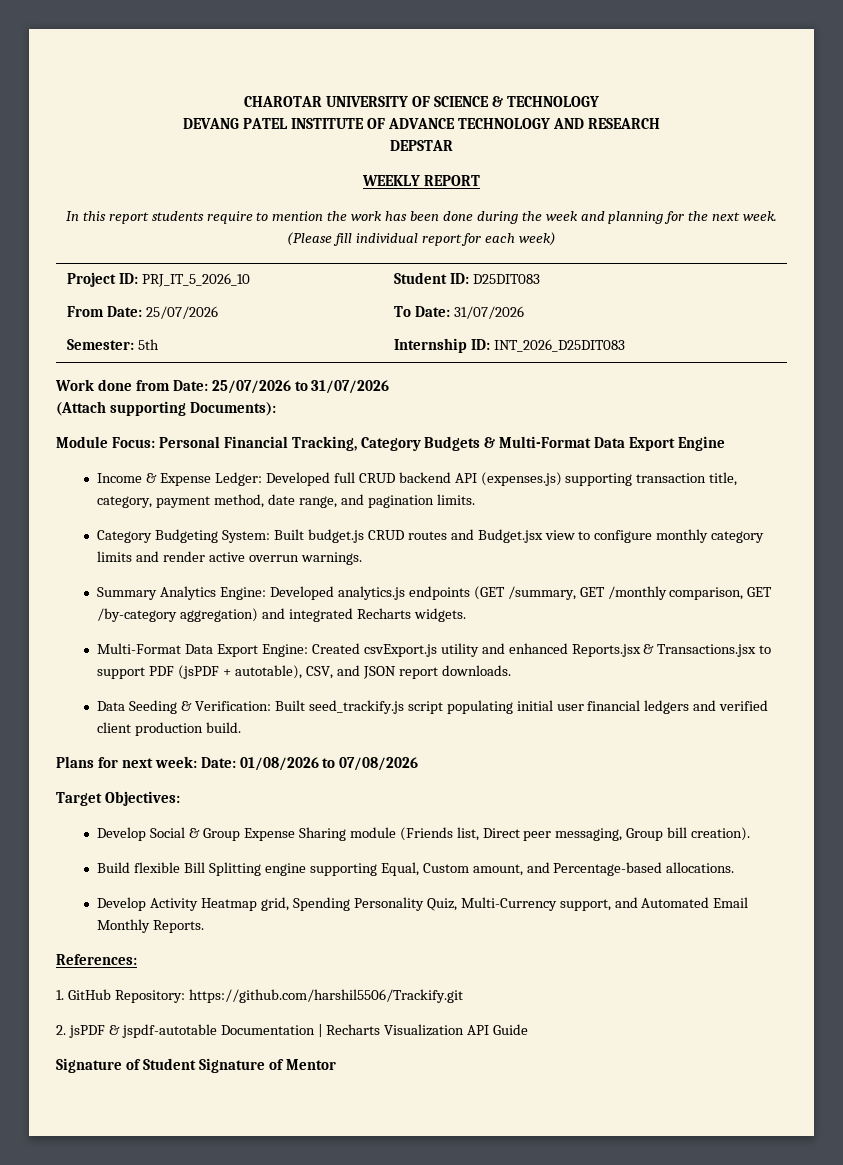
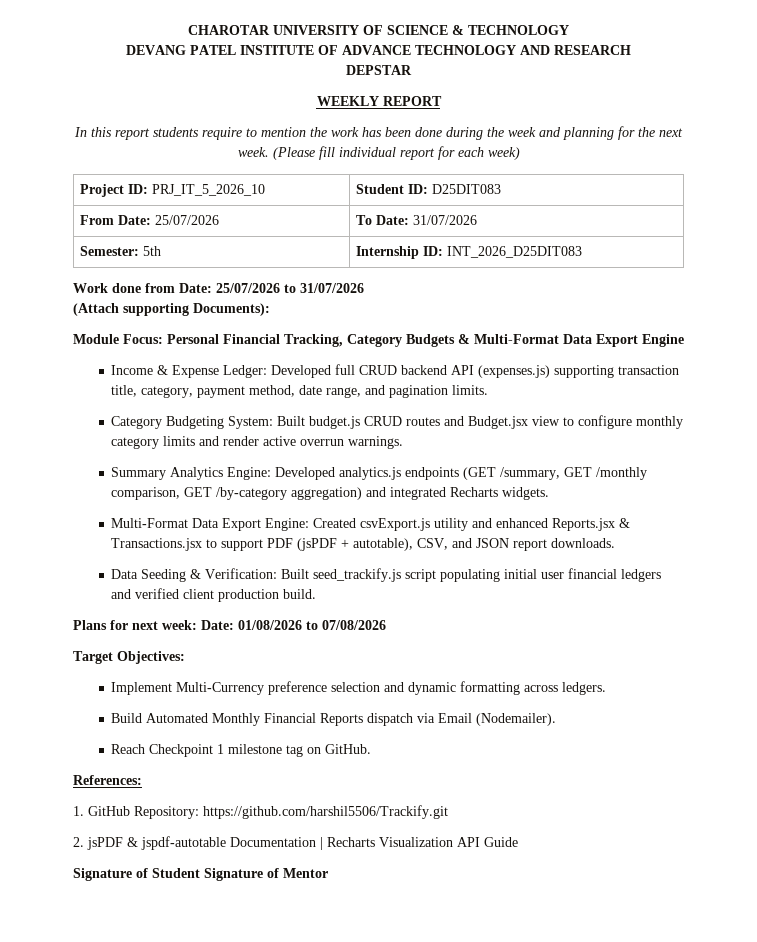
[97,827,751,841] [97,862,735,876] [97,897,749,911] [97,919,205,933] Develop Social & Group Expense Sharing module (Friends list, Direct peer messaging, Group bill creation). // Build flexible Bill Splitting engine supporting Equal, Custom amount, and Percentage-based allocations. // Develop Activity Heatmap grid, Spending Personality Quiz, Multi-Currency support, and Automated Email Monthly Reports. -> [111,681,607,695] [111,713,557,726] [111,744,372,757] Implement Multi-Currency preference selection and dynamic formatting across ledgers. // Build Automated Monthly Financial Reports dispatch via Email (Nodemailer). // Reach Checkpoint 1 milestone tag on GitHub.

